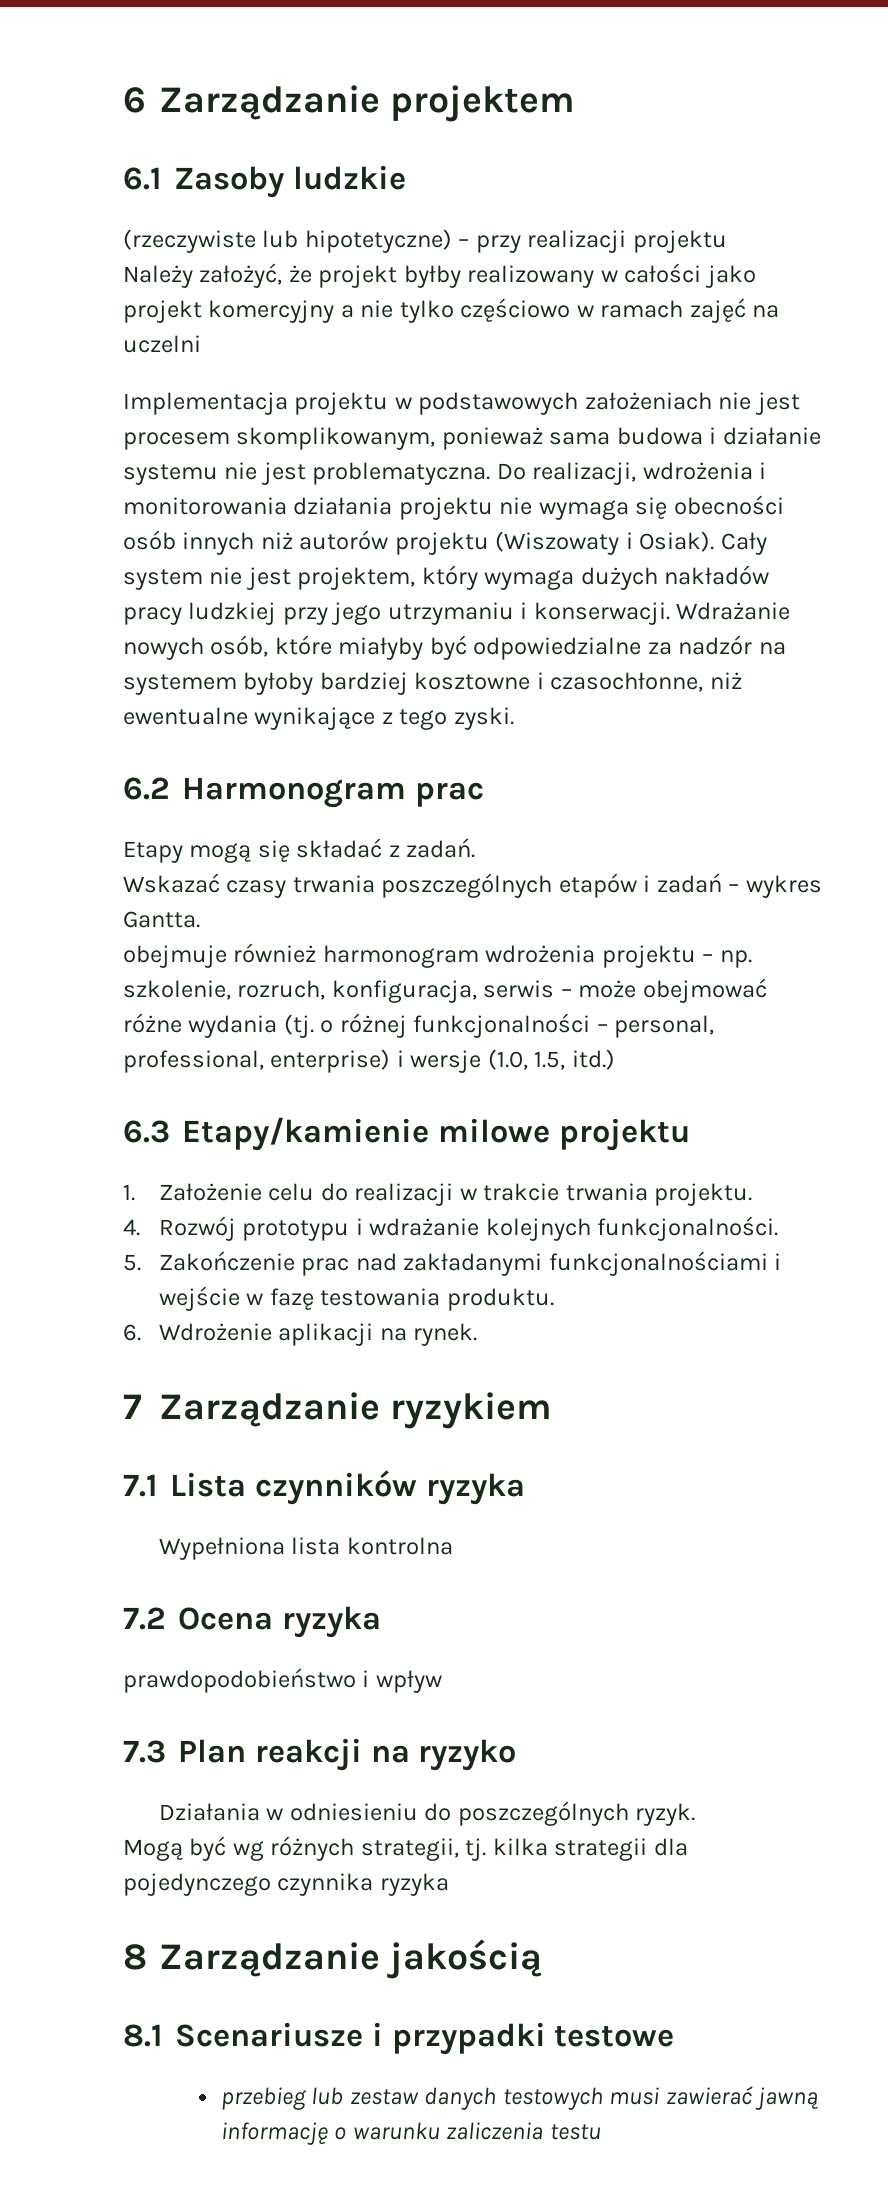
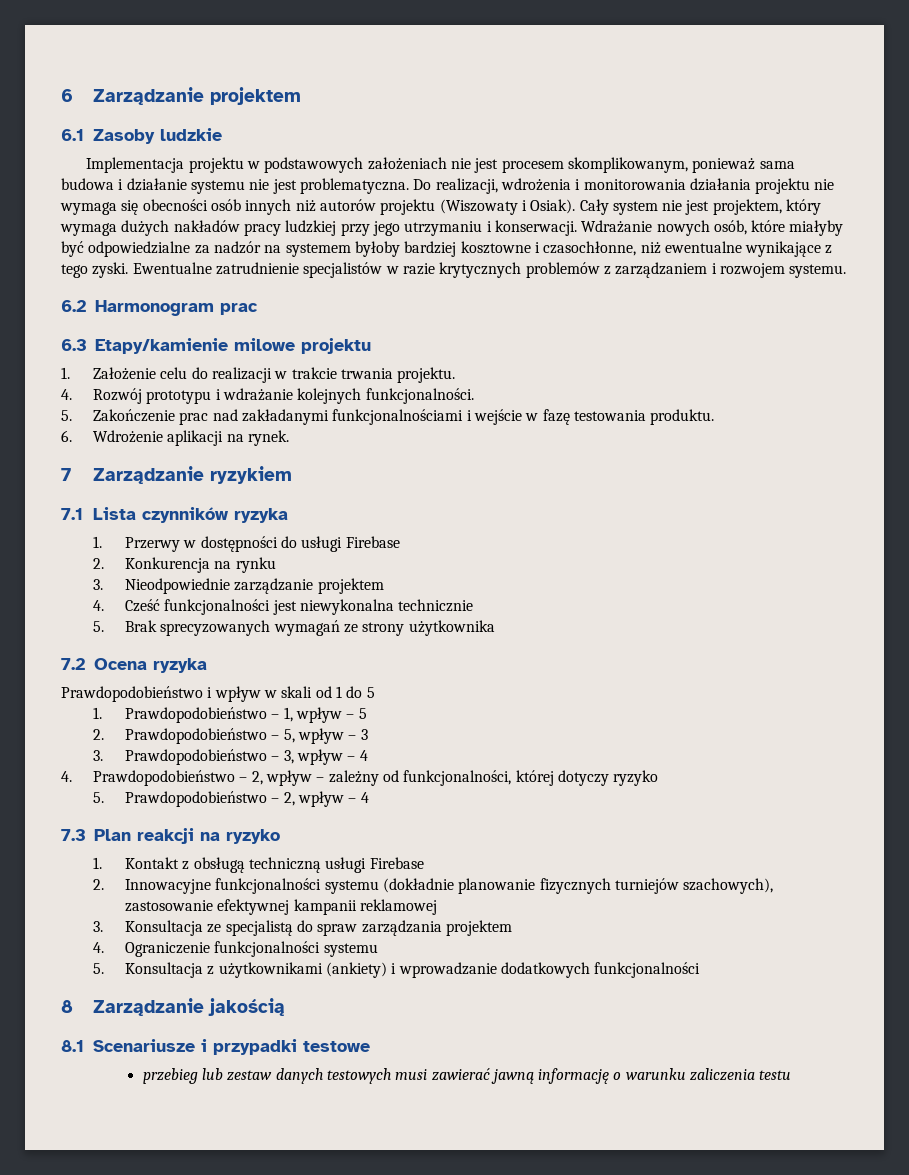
[123,229,727,253] [123,263,756,288] [123,298,780,323] [123,335,201,353] // (rzeczywiste lub hipotetyczne) – przy realizacji projektu // Należy założyć, że projekt byłby realizowany w całości jako projekt komercyjny a nie tylko częściowo w ramach zajęć na uczelni -> (222, 134) none
[123,777,484,808] [123,838,476,863] [123,873,822,898] [123,911,200,928] [123,943,752,968] [123,978,767,1003] [123,1013,715,1038] [123,1049,615,1073] // 6.2 Harmonogram prac // Etapy mogą się składać z zadań. // Wskazać czasy trwania poszczególnych etapów i zadań – wykres Gantta. // obejmuje również harmonogram wdrożenia projektu – np. szkolenie, rozruch, konfiguracja, serwis – może obejmować różne wydania (tj. o różnej funkcjonalności – personal, professional, enterprise) i wersje (1.0, 1.5, itd.) -> [132,262,847,278] [61,300,258,316] Ewentualne zatrudnienie specjalistów w razie krytycznych problemów z zarządzaniem i rozwojem systemu. // 6.2 Harmonogram prac
[158,1537,453,1560] Wypełniona lista kontrolna -> [92,536,400,552] [92,557,276,573] [92,578,384,594] [92,599,474,615] [92,620,495,636] 1. Przerwy w dostępności do usługi Firebase // 2. Konkurencja na rynku // 3. Nieodpowiednie zarządzanie projektem // 4. Cześć funkcjonalności jest niewykonalna technicznie // 5. Brak sprecyzowanych wymagań ze strony użytkownika
[123,1668,356,1693] prawdopodobieństwo -> [61,686,203,702] Prawdopodobieństwo
(442, 1681) none -> [263,686,375,698] [92,707,367,723] [92,728,368,744] [92,749,368,765] [61,770,659,786] [92,791,369,807] w skali od 1 do 5 // 1. Prawdopodobieństwo – 1, wpływ – 5 // 2. Prawdopodobieństwo – 5, wpływ – 3 // 3. Prawdopodobieństwo – 3, wpływ – 4 // 4. Prawdopodobieństwo – 2, wpływ – zależny od funkcjonalności, której dotyczy ryzyko // 5. Prawdopodobieństwo – 2, wpływ – 4
[158,1801,696,1826] [123,1836,688,1861] [123,1873,449,1896] Działania w odniesieniu do poszczególnych ryzyk. // Mogą być wg różnych strategii, tj. kilka strategii dla pojedynczego czynnika ryzyka -> [92,857,424,873] [92,878,774,894] [124,899,437,915] [92,920,512,936] [92,941,378,957] [92,962,701,978] 1. Kontakt z obsługą techniczną usługi Firebase // 2. Innowacyjne funkcjonalności systemu (dokładnie planowanie fizycznych turniejów szachowych), zastosowanie efektywnej kampanii reklamowej // 3. Konsultacja ze specjalistą do spraw zarządzania projektem // 4. Ograniczenie funkcjonalności systemu // 5. Konsultacja z użytkownikami (ankiety) i wprowadzanie dodatkowych funkcjonalności

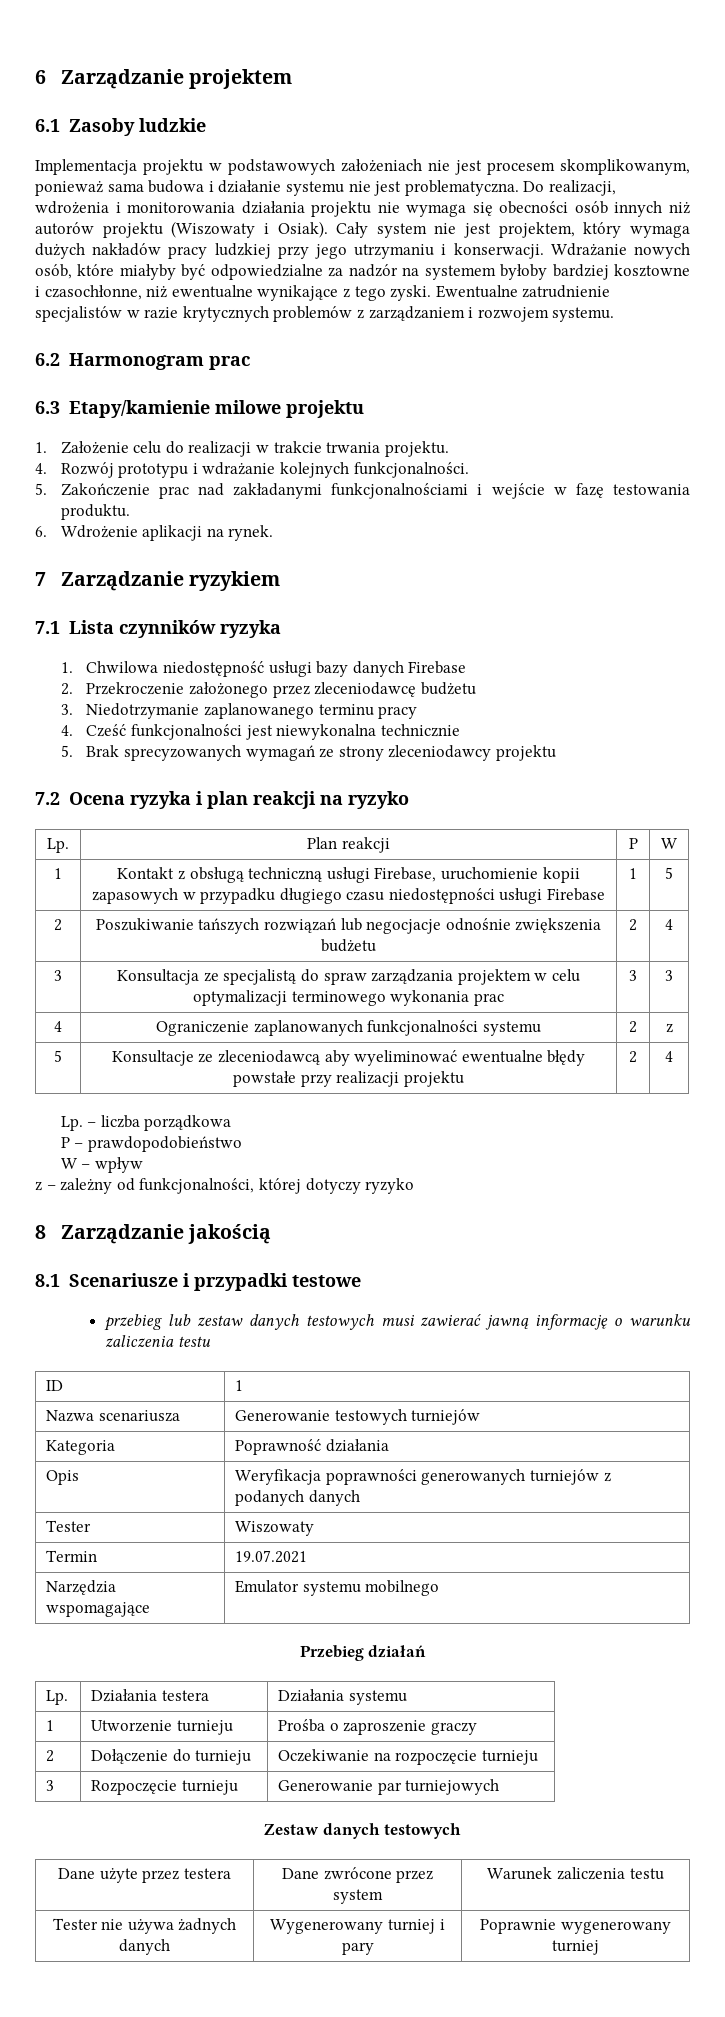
[124,536,400,552] [92,557,276,573] [92,578,384,594] Przerwy w dostępności do usługi Firebase // 2. Konkurencja na rynku // 3. Nieodpowiednie zarządzanie projektem -> [86,661,467,677] [60,682,476,698] [60,703,418,719] Chwilowa niedostępność usługi bazy danych Firebase // 2. Przekroczenie założonego przez zleceniodawcę budżetu // 3. Niedotrzymanie zaplanowanego terminu pracy
[408,620,495,636] użytkownika -> [388,745,556,761] zleceniodawcy projektu
[61,686,375,702] [92,707,367,723] [92,728,368,744] [92,749,368,765] [61,770,312,786] // Prawdopodobieństwo i wpływ w skali od 1 do 5 // 1. Prawdopodobieństwo – 1, wpływ – 5 // 2. Prawdopodobieństwo – 5, wpływ – 3 // 3. Prawdopodobieństwo – 3, wpływ – 4 // 4. Prawdopodobieństwo – 2, wpływ -> [195,791,409,809] [47,838,69,853] [307,837,390,853] [628,838,638,849] [661,838,678,849] [54,868,62,879] [117,867,580,883] [91,888,606,904] [629,868,637,879] [665,867,673,879] [54,919,62,931] [95,918,602,934] [321,939,376,952] [629,919,637,931] [665,919,673,930] [54,970,62,981] [117,969,580,985] [193,990,504,1006] [629,970,637,981] [665,970,673,981] [54,1021,62,1032] [156,1020,541,1036] [629,1021,637,1033] [665,1023,673,1033] [54,1050,62,1062] [111,1050,586,1066] [233,1071,464,1087] [629,1051,637,1063] [665,1051,673,1062] [60,1115,232,1131] [60,1136,242,1152] [60,1157,143,1173] [35,1181,42,1191] i plan reakcji na ryzyko // Lp. | Plan reakcji | P | W // 1 | Kontakt z obsługą techniczną usługi Firebase, uruchomienie kopii zapasowych w przypadku długiego czasu niedostępności usługi Firebase | 1 | 5 // 2 | Poszukiwanie tańszych rozwiązań lub negocjacje odnośnie zwiększenia budżetu | 2 | 4 // 3 | Konsultacja ze specjalistą do spraw zarządzania projektem w celu optymalizacji terminowego wykonania prac | 3 | 3 // 4 | Ograniczenie zaplanowanych funkcjonalności systemu | 2 | z // 5 | Konsultacje ze zleceniodawcą aby wyeliminować ewentualne błędy powstałe przy realizacji projektu | 2 | 4 // Lp. – liczba porządkowa // P – prawdopodobieństwo // W – wpływ // z
[92,791,369,807] [61,828,280,844] [92,857,424,873] [92,878,774,894] [124,899,437,915] [92,920,512,936] [92,941,378,957] [92,962,701,978] // 5. Prawdopodobieństwo – 2, wpływ – 4 // 7.3 Plan reakcji na ryzyko // 1. Kontakt z obsługą techniczną usługi Firebase // 2. Innowacyjne funkcjonalności systemu (dokładnie planowanie fizycznych turniejów szachowych), zastosowanie efektywnej kampanii reklamowej // 3. Konsultacja ze specjalistą do spraw zarządzania projektem // 4. Ograniczenie funkcjonalności systemu // 5. Konsultacja z użytkownikami (ankiety) i wprowadzanie dodatkowych funkcjonalności -> (415, 1186) none
(792, 1075) none -> [46,1380,64,1391] [235,1380,244,1391] [46,1410,180,1422] [235,1409,481,1425] [46,1440,116,1455] [235,1439,389,1455] [46,1470,80,1485] [235,1469,611,1485] [235,1490,360,1506] [46,1520,92,1532] [235,1521,315,1536] [46,1550,98,1562] [235,1550,308,1563] [46,1580,117,1595] [46,1602,151,1617] [235,1580,440,1596] [299,1645,427,1661] [46,1690,69,1705] [91,1689,209,1702] [278,1689,407,1705] [46,1720,55,1731] [91,1720,233,1735] [278,1719,478,1735] [46,1750,55,1762] [91,1749,252,1765] [278,1749,539,1765] [46,1780,55,1791] [91,1780,238,1795] [278,1779,500,1795] [263,1823,462,1839] [58,1868,231,1883] [281,1867,434,1883] [332,1889,383,1904] [487,1867,664,1880] [52,1918,237,1934] [119,1939,170,1955] [270,1919,445,1934] [341,1942,374,1955] [480,1919,671,1934] [552,1940,599,1955] // ID | 1 // Nazwa scenariusza | Generowanie testowych turniejów // Kategoria | Poprawność działania // Opis | Weryfikacja poprawności generowanych turniejów z podanych danych // Tester | Wiszowaty // Termin | 19.07.2021 // Narzędzia wspomagające | Emulator systemu mobilnego // Przebieg działań // Lp. | Działania testera | Działania systemu // 1 | Utworzenie turnieju | Prośba o zaproszenie graczy // 2 | Dołączenie do turnieju | Oczekiwanie na rozpoczęcie turnieju // 3 | Rozpoczęcie turnieju | Generowanie par turniejowych // Zestaw danych testowych // Dane użyte przez testera | Dane zwrócone przez system | Warunek zaliczenia testu // Tester nie używa żadnych danych | Wygenerowany turniej i pary | Poprawnie wygenerowany turniej

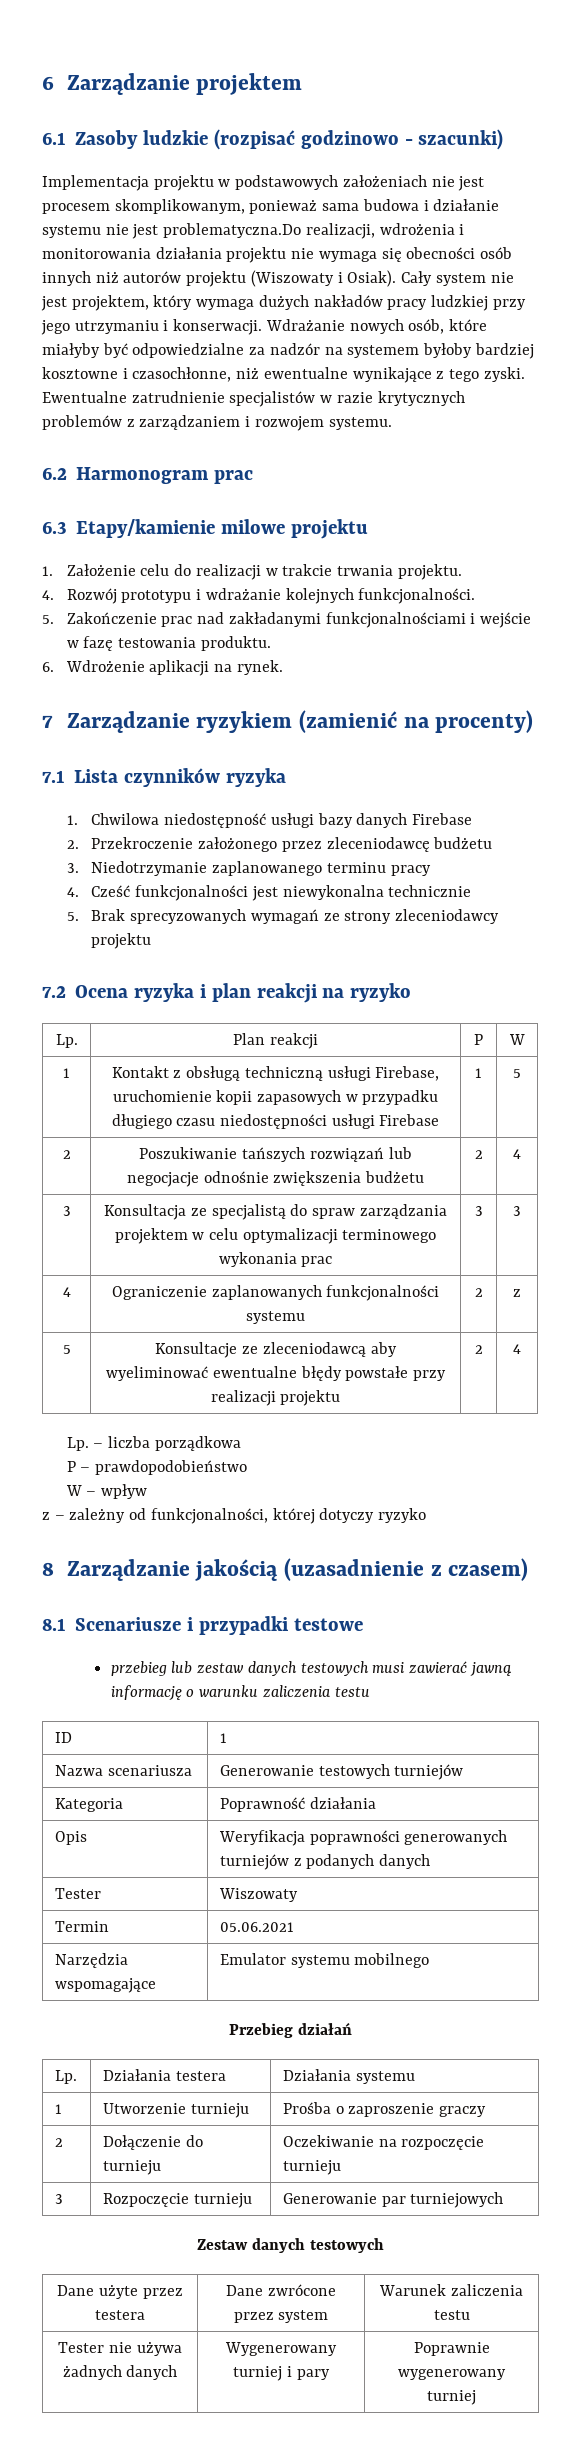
(206, 125) none -> [213,129,504,150] (rozpisać godzinowo - szacunki)
[404,180,545,196] problematyczna. Do -> [163,223,302,238] problematyczna.Do
(280, 581) none -> [298,710,534,733] (zamienić na procenty)
(271, 1234) none -> [283,1558,529,1581] (uzasadnienie z czasem)
[235,1550,308,1563] 19.07.2021 -> [219,1922,294,1932] 05.06.2021

